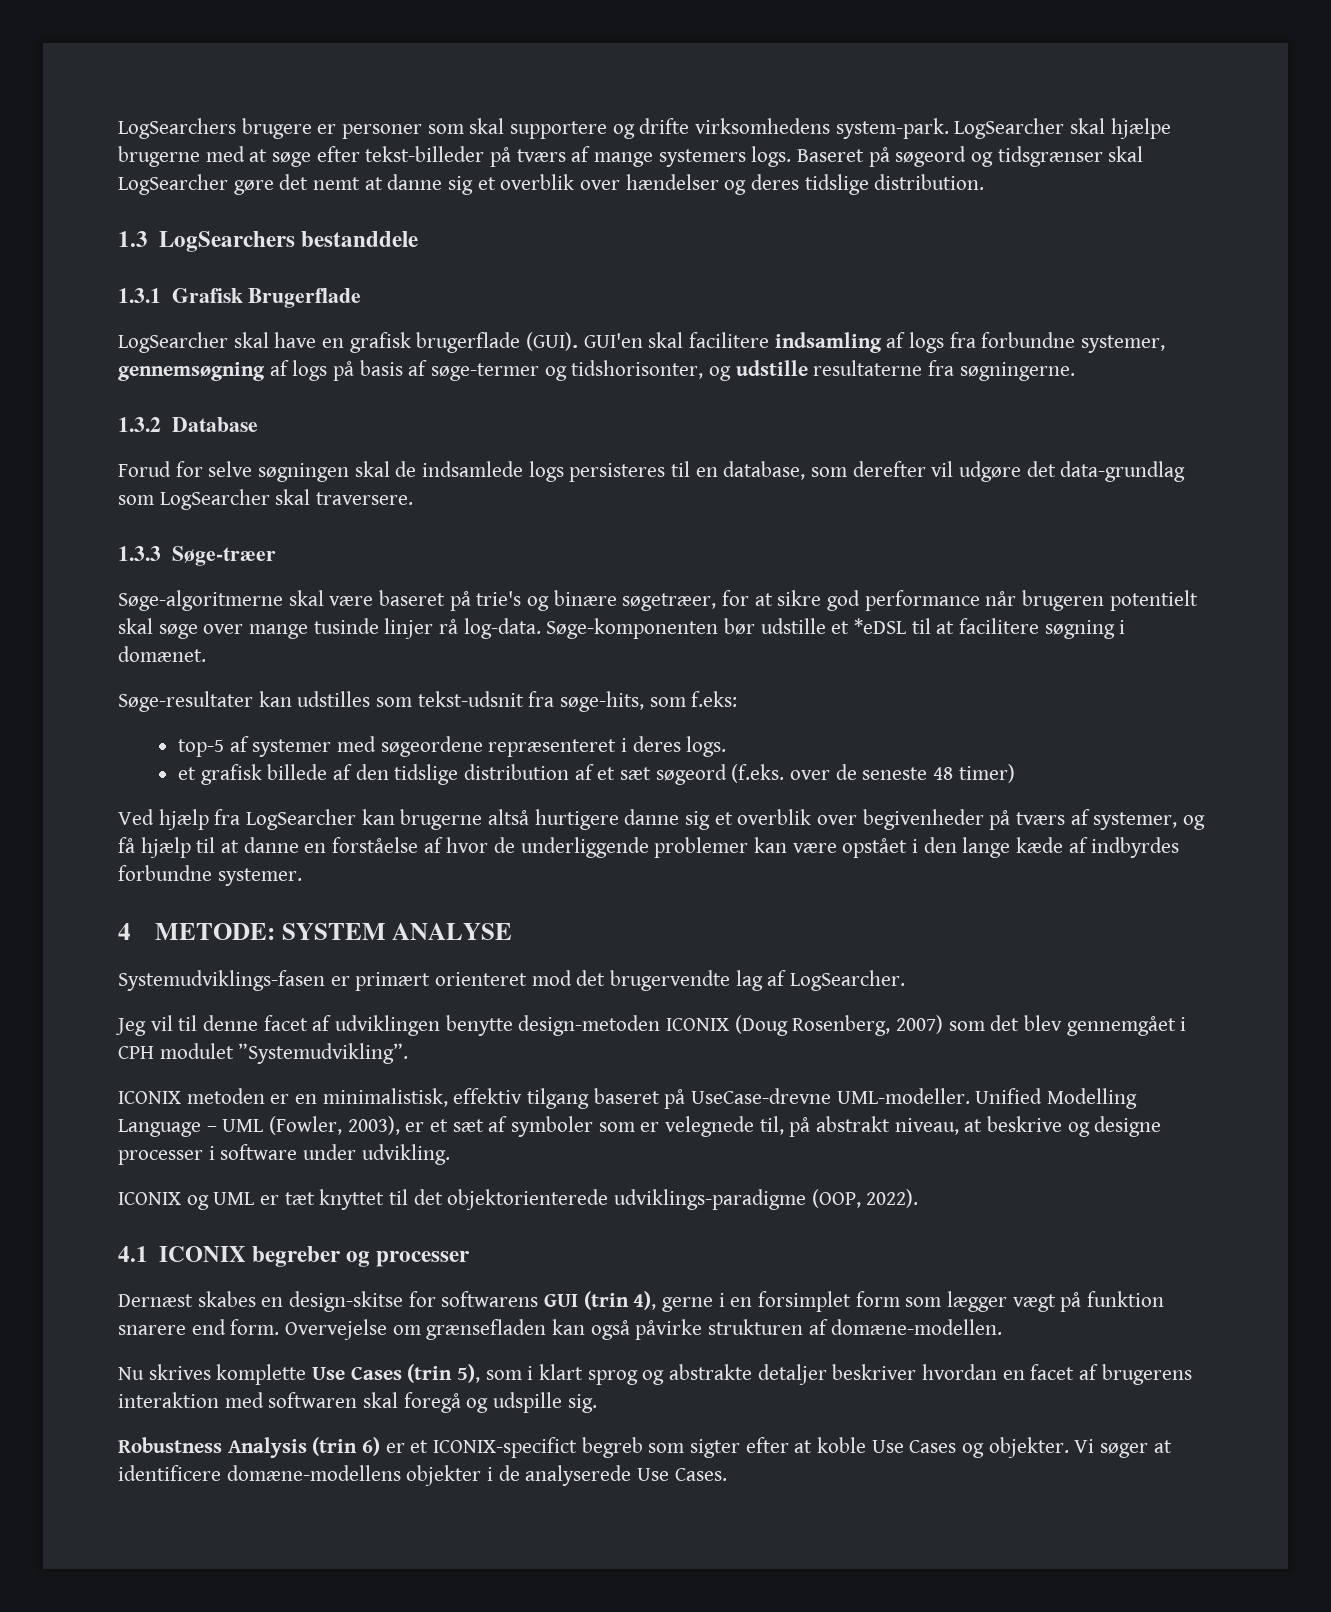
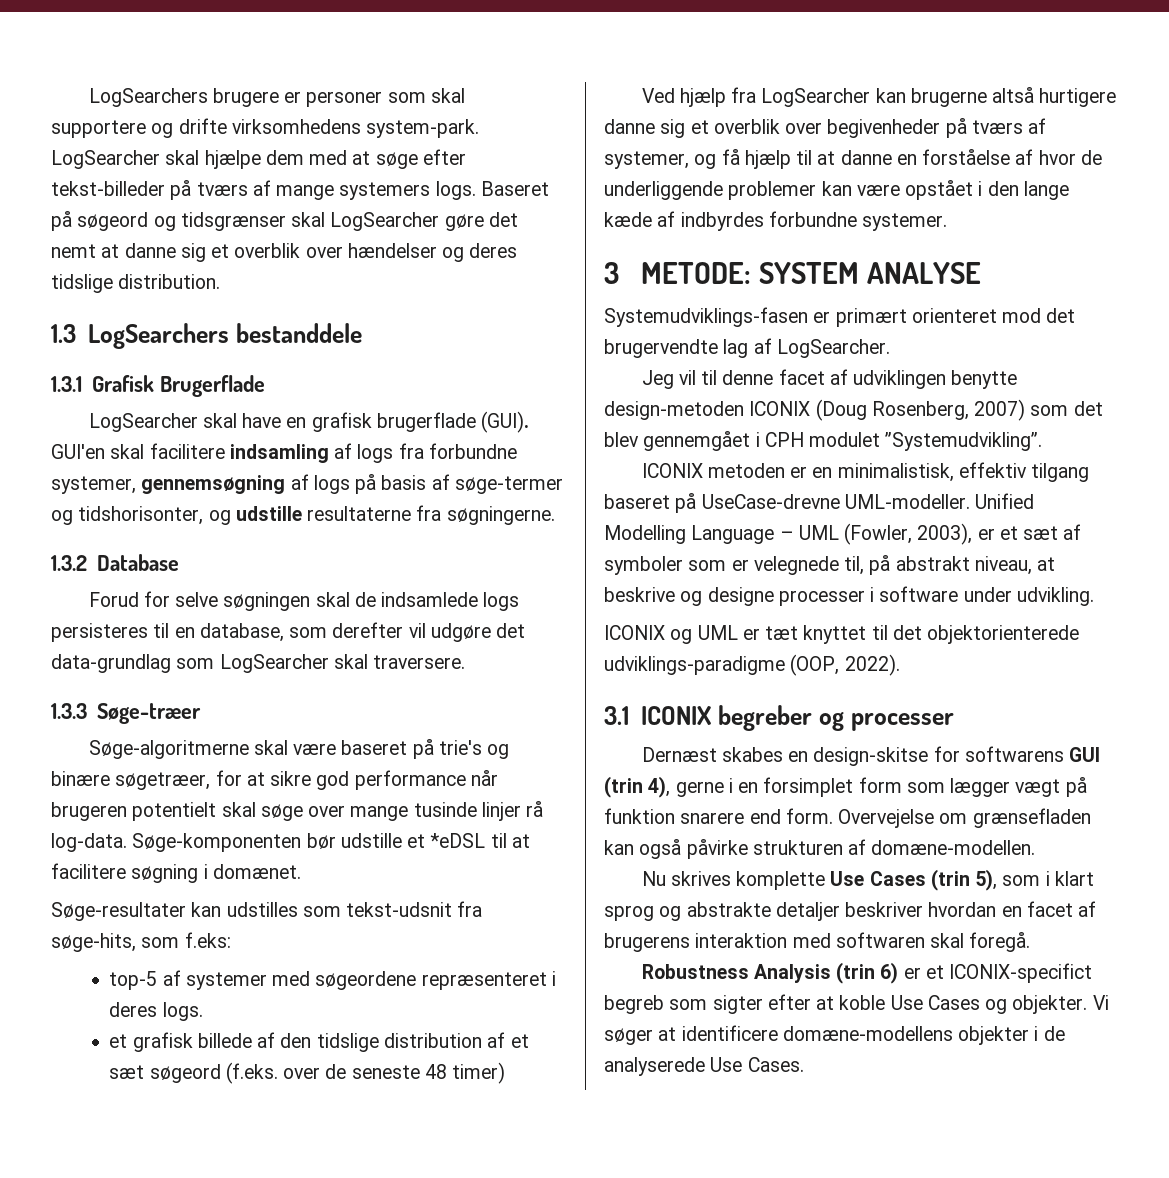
[118,146,200,167] brugerne -> [265,150,304,165] dem
[118,923,131,940] 4 -> [604,262,619,284] 3
[118,1246,148,1262] 4.1 -> [604,706,629,725] 3.1
[403,1392,597,1413] foregå og udspille sig. -> [969,932,1031,952] foregå.

